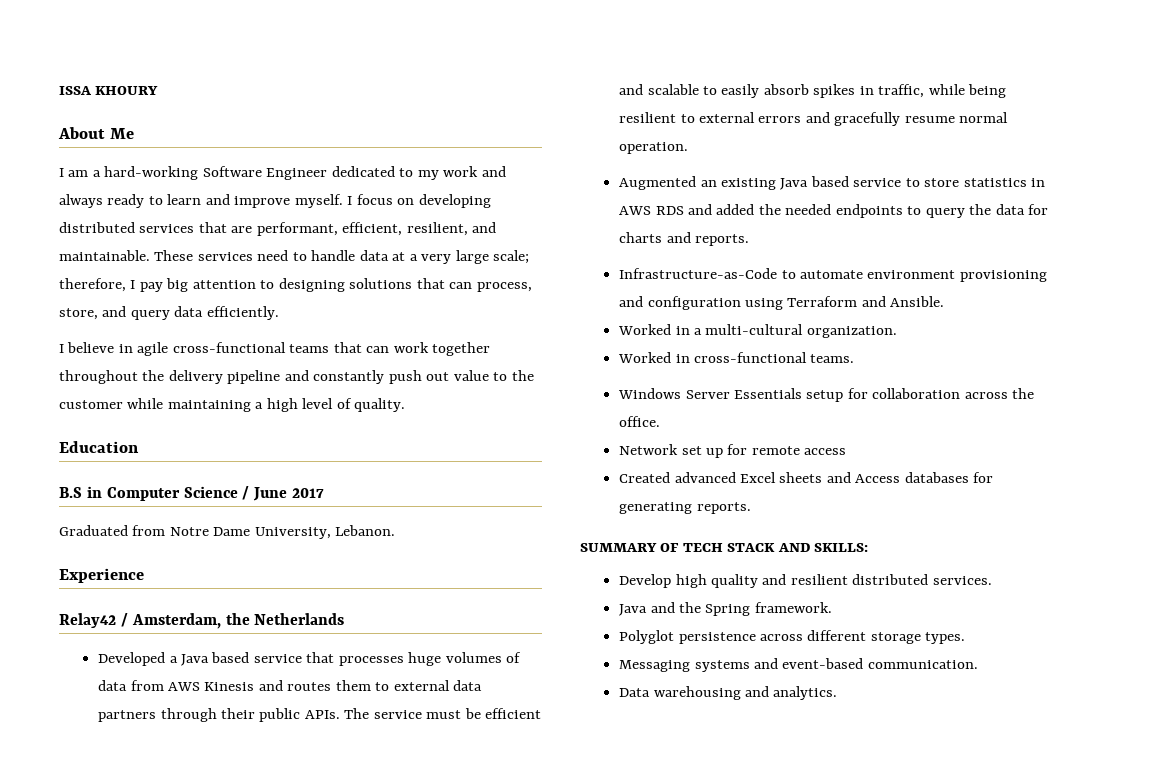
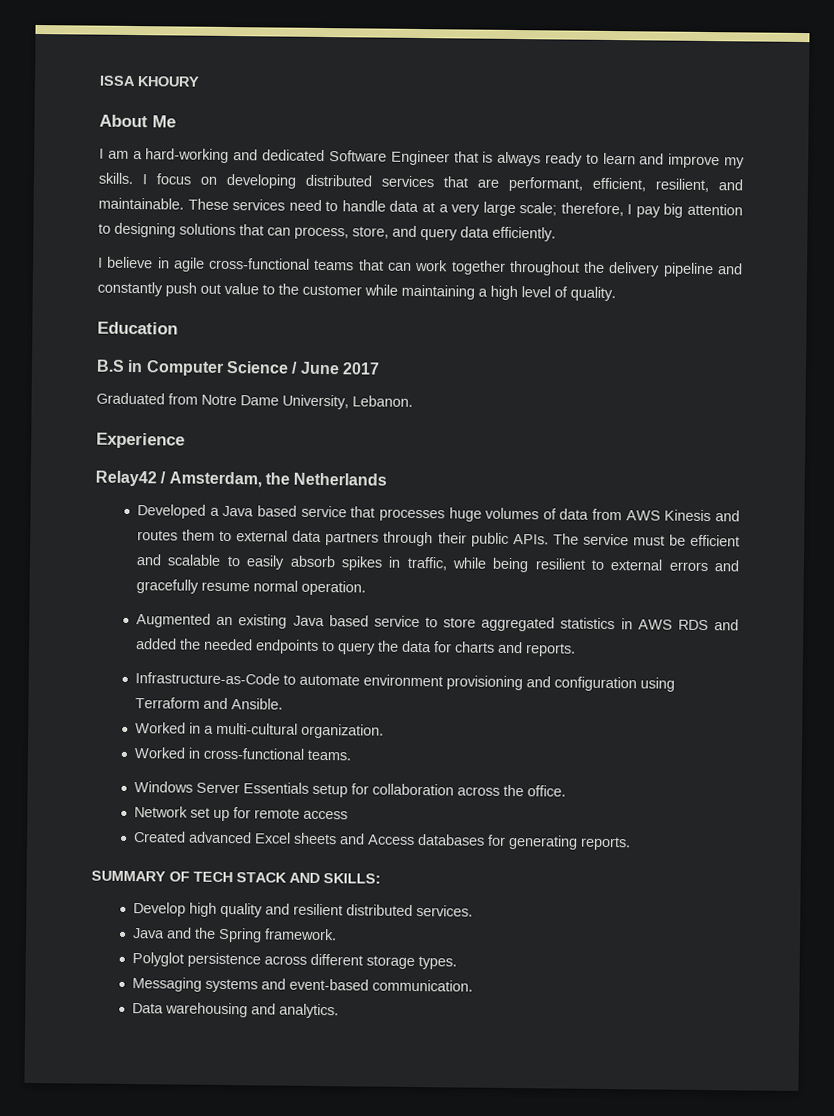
[202,166,506,180] Software Engineer dedicated to my work and -> [233,149,494,166] and dedicated Software Engineer that is
[294,194,343,208] myself. -> [724,157,745,169] [98,172,134,185] my skills.
(960, 182) none -> [481,616,556,632] aggregated

